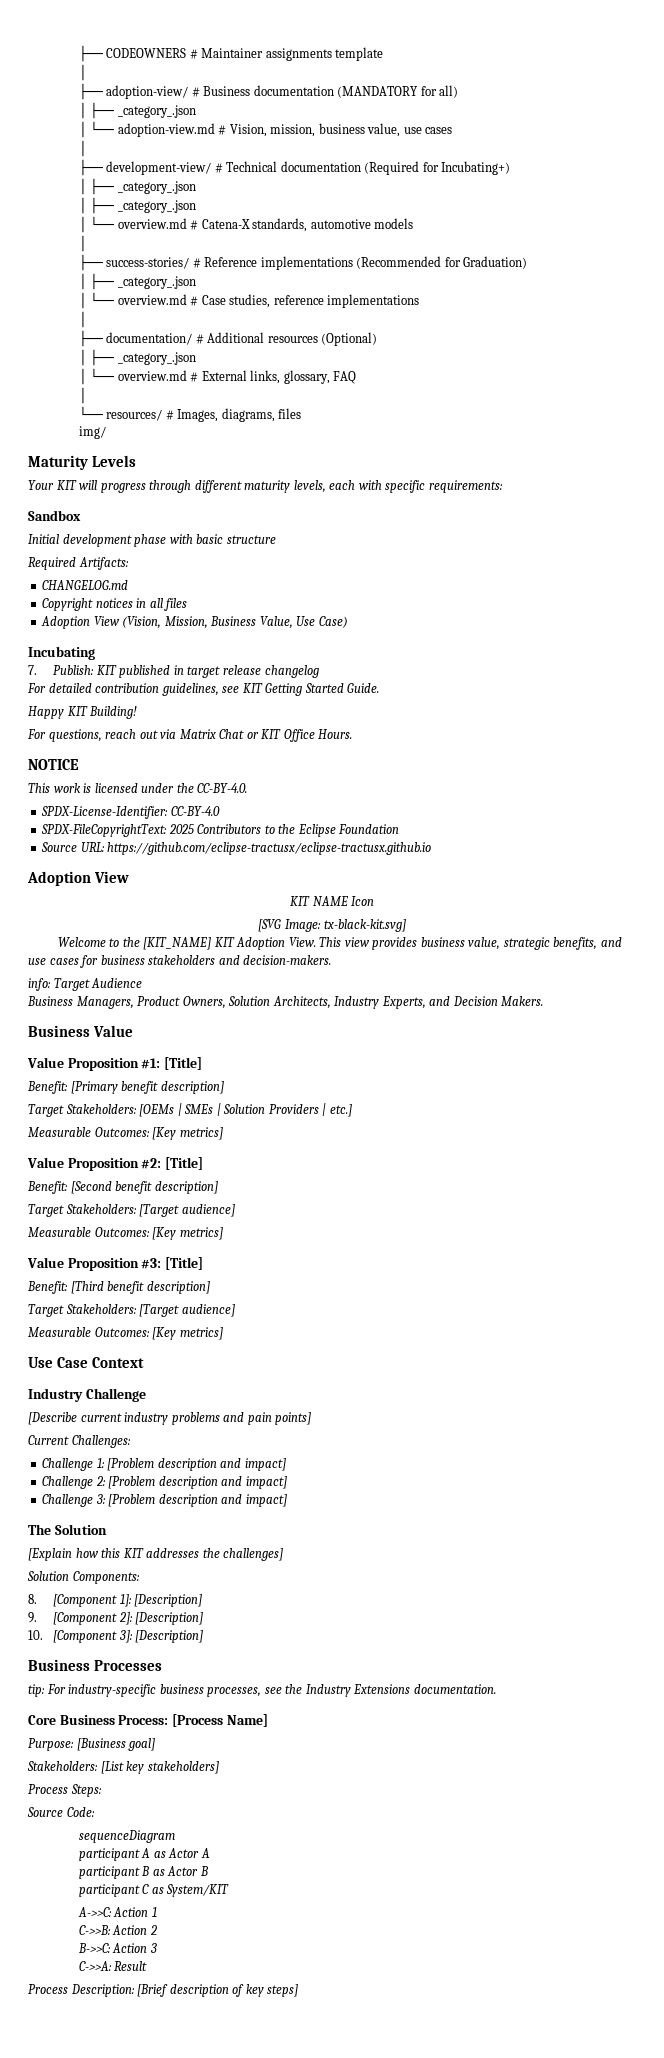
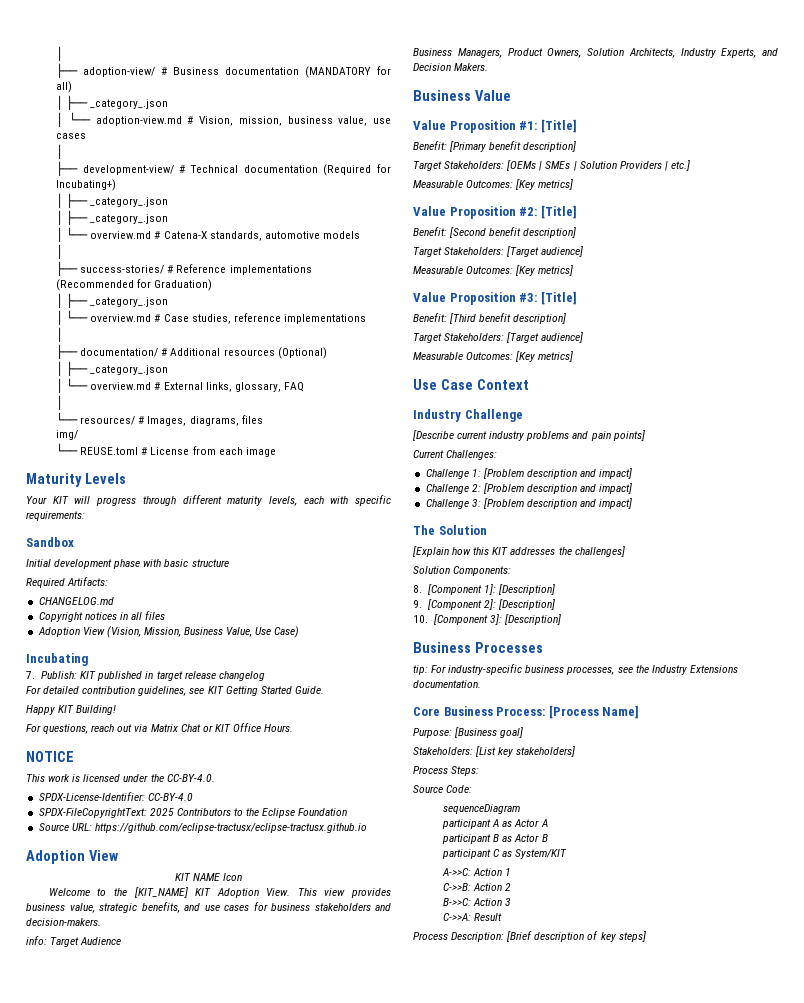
[78,45,384,62] ├── CODEOWNERS # Maintainer assignments template // -> (56, 53) none
(106, 432) none -> [56,443,276,457] // └── REUSE.toml # License from each image
[258,919,406,932] // [SVG Image: tx-black-kit.svg] -> (243, 877) none

